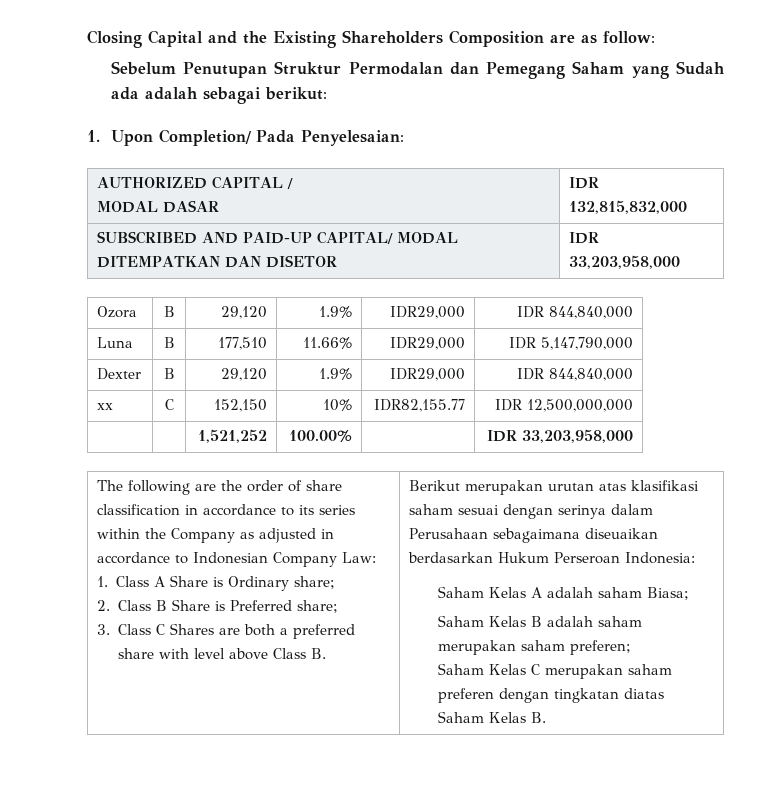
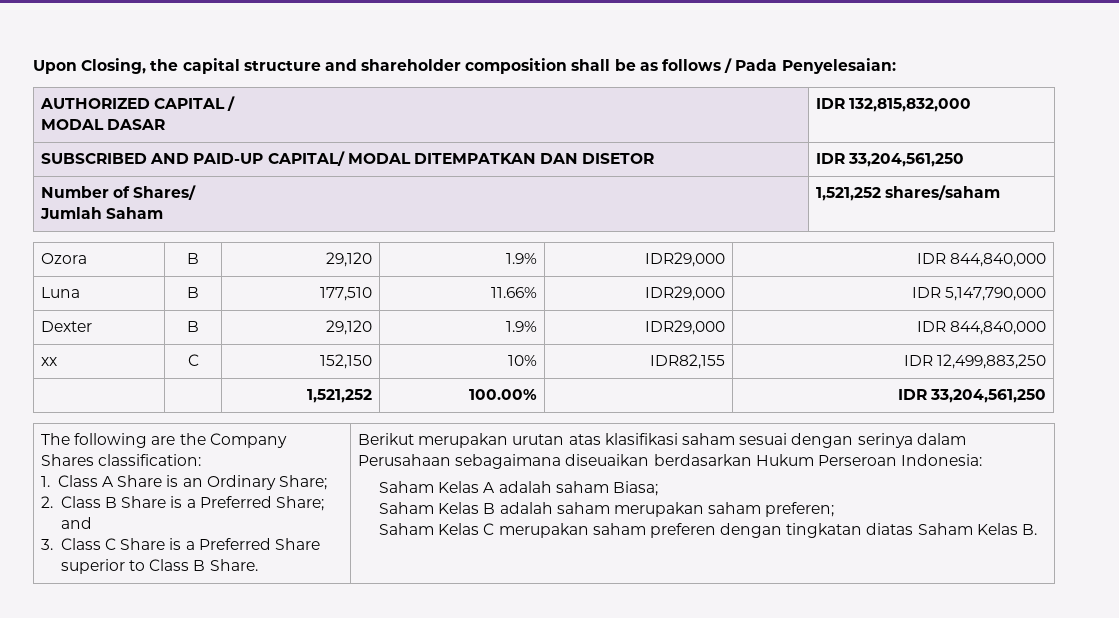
[87,30,655,48] [110,61,725,79] [110,87,327,104] [87,129,252,146] Closing Capital and the Existing Shareholders Composition are as follow: // Sebelum Penutupan Struktur Permodalan dan Pemegang Saham yang Sudah ada adalah sebagai berikut: // 1. Upon Completion/ -> [33,58,733,74] Upon Closing, the capital structure and shareholder composition shall be as follows /
[569,255,681,269] 33,203,958,000 -> [848,153,965,167] [41,185,197,200] [40,207,164,219] [816,185,1001,201] 33,204,561,250 // Number of Shares/ // Jumlah Saham | 1,521,252 shares/saham
[373,399,465,412] [494,399,633,412] IDR82,155.77 | IDR 12,500,000,000 -> [649,354,725,369] [903,354,1046,369] IDR82,155 | IDR 12,499,883,250
[521,429,633,443] 33,203,958,000 -> [929,389,1046,403] 33,204,561,250
[247,480,343,492] [97,504,356,516] [97,528,335,543] [97,552,377,567] order of share classification in accordance to its series within the Company as adjusted in accordance to Indonesian Company Law: -> [209,433,287,448] [41,454,202,466] Company Shares classification:
[227,576,335,591] Ordinary share; -> [182,475,327,490] an Ordinary Share;
[229,600,338,613] Preferred share; -> [186,496,324,511] [60,517,92,529] a Preferred Share; and
[169,623,355,639] [117,648,326,660] Shares are both a preferred share with level above Class B. -> [120,538,320,550] [60,559,258,574] Share is a Preferred Share superior to Class B Share.

